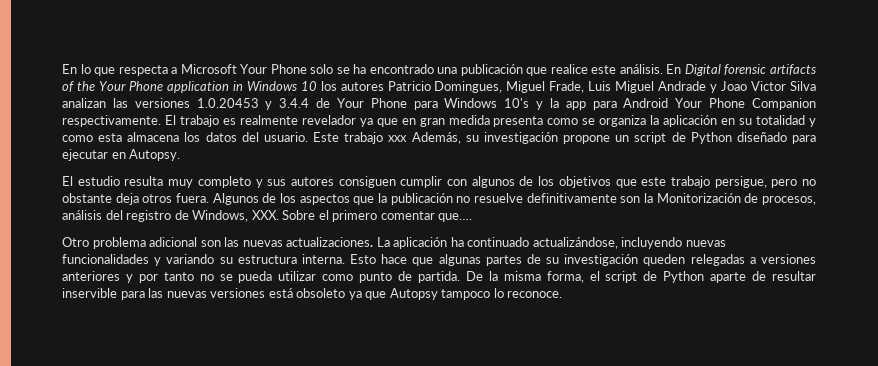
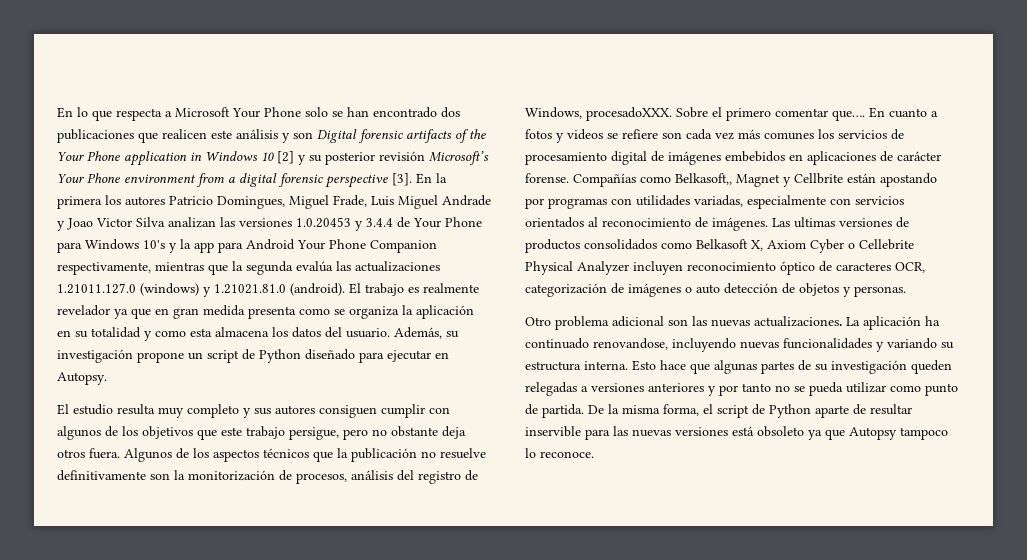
[353,64,682,76] ha encontrado una publicación que realice este análisis. En -> [347,107,460,118] [57,129,313,143] han encontrado dos publicaciones que realicen este análisis y son
(317, 86) none -> [277,151,489,165] [57,173,447,188] [57,196,102,209] [2] y su posterior revisión Microsoft’s Your Phone environment from a digital forensic perspective [3]. En la primera
[62,115,161,127] respectivamente. -> [57,261,440,275] [57,283,345,297] respectivamente, mientras que la segunda evalúa las actualizaciones 1.21011.127.0 (windows) y 1.21021.81.0 (android).
[313,132,408,144] Este trabajo xxx -> (390, 333) none
(350, 199) none -> [263,448,309,458] técnicos
[656,193,741,203] Monitorización -> [188,470,275,481] monitorización
[251,210,279,220] XXX. -> [586,107,672,121] procesadoXXX.
(473, 217) none -> [869,107,938,118] [525,129,904,143] [525,151,941,165] [525,173,937,187] [525,195,904,209] [525,217,909,231] [525,239,914,253] [525,261,925,275] [525,283,906,297] En cuanto a fotos y videos se refiere son cada vez más comunes los servicios de procesamiento digital de imágenes embebidos en aplicaciones de carácter forense. Compañías como Belkasoft,, Magnet y Cellbrite están apostando por programas con utilidades variadas, especialmente con servicios orientados al reconocimiento de imágenes. Las ultimas versiones de productos consolidados como Belkasoft X, Axiom Cyber o Cellebrite Physical Analyzer incluyen reconocimiento óptico de caracteres OCR, categorización de imágenes o auto detección de objetos y personas.
[532,237,618,249] actualizándose, -> [593,338,668,350] renovandose,

